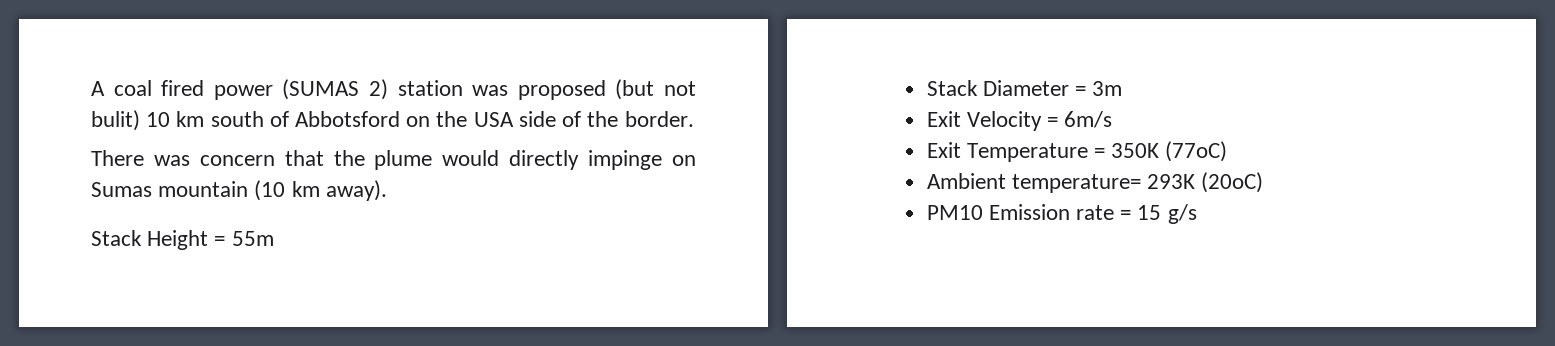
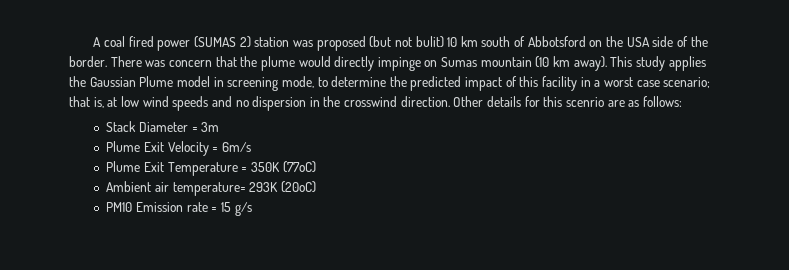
(694, 119) // -> (107, 61) none
[91,230,274,250] // Stack Height = 55m -> [610,56,706,71] [69,76,711,91] [69,96,682,111] This study applies the Gaussian Plume model in screening mode, to determine the predicted impact of this facility in a worst case scenario; that is, at low wind speeds and no dispersion in the crosswind direction. Other details for this scenrio are as follows:
(1123, 88) none -> [106,141,141,152] Plume
(1113, 119) none -> [106,161,141,172] Plume
(1006, 181) none -> [154,182,169,192] air

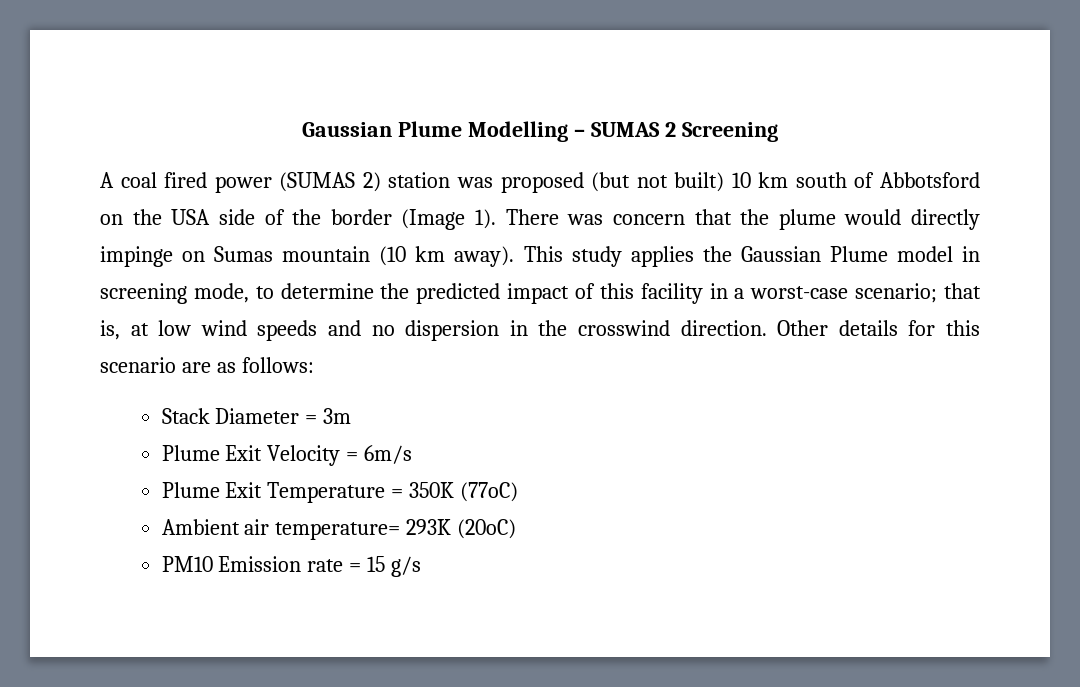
(93, 42) none -> [302,121,778,142] Gaussian Plume Modelling – SUMAS 2 Screening //
[415,36,444,48] bulit) -> [674,172,725,192] built)
[69,56,107,67] border. -> [330,209,496,230] border (Image 1).
[603,77,660,87] worst case -> [750,286,849,299] worst-case
[565,97,604,107] scenrio -> [100,357,176,373] scenario

